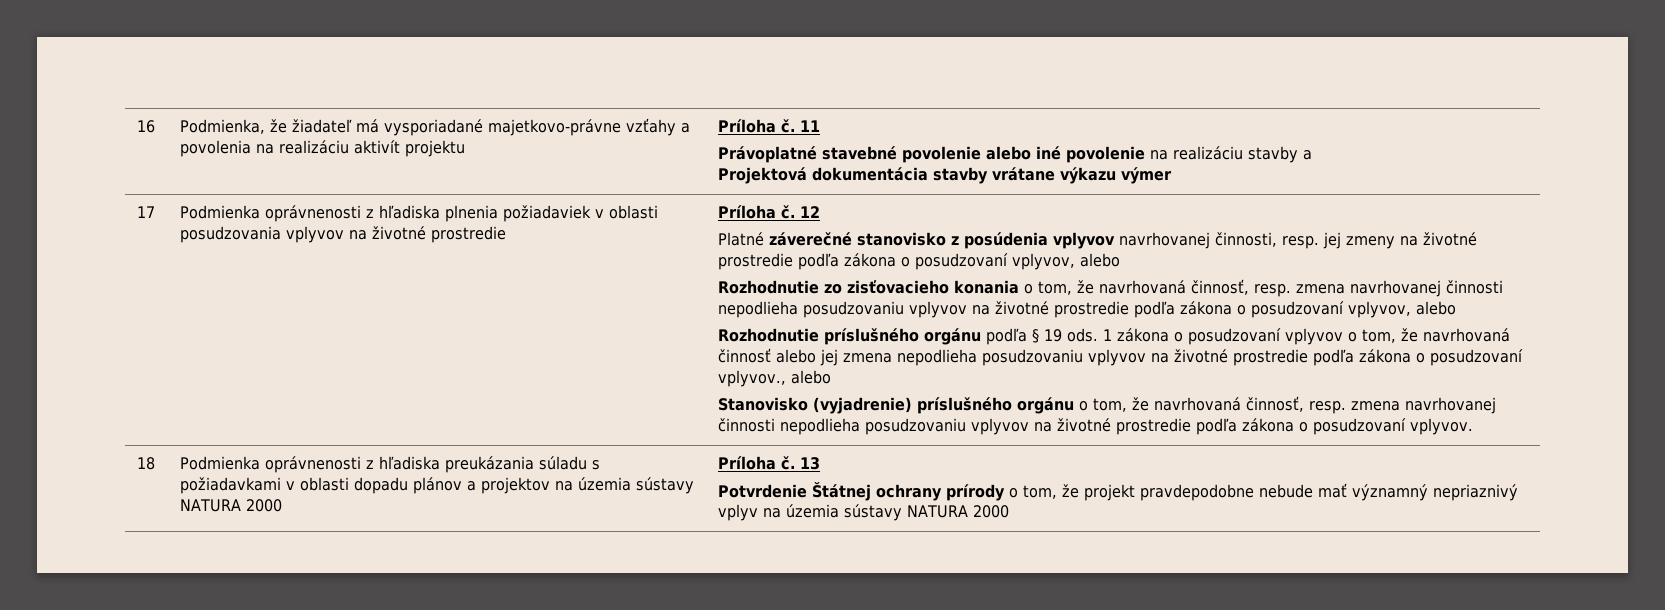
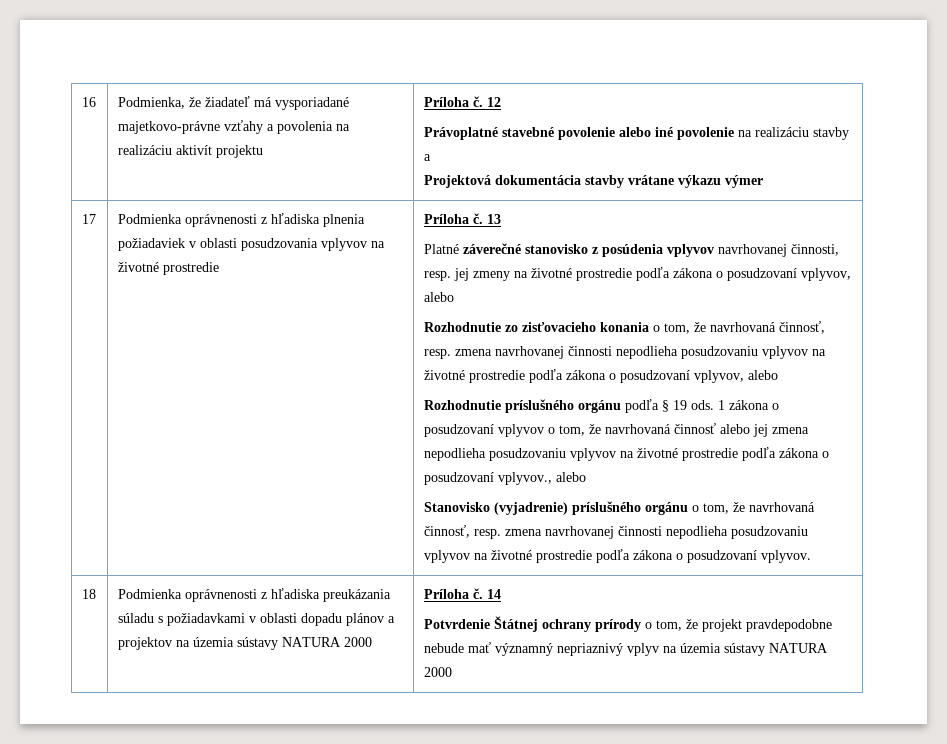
[800,120,821,132] 11 -> [486,97,501,107] 12
[800,206,821,218] 12 -> [486,214,501,224] 13
[800,457,821,470] 13 -> [486,589,501,599] 14

